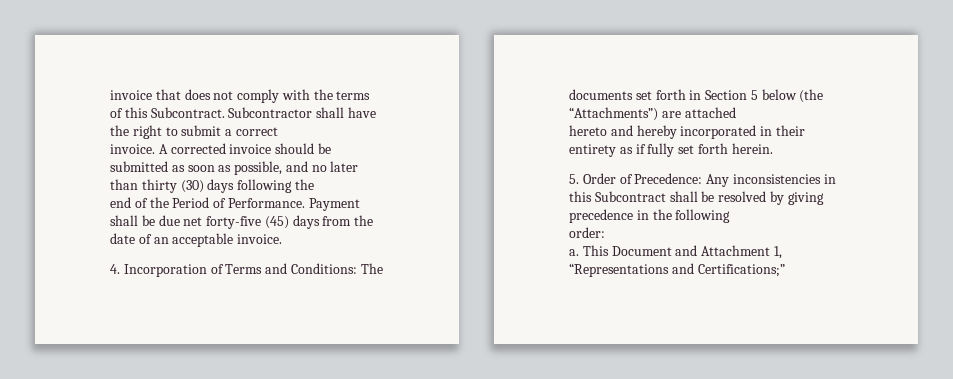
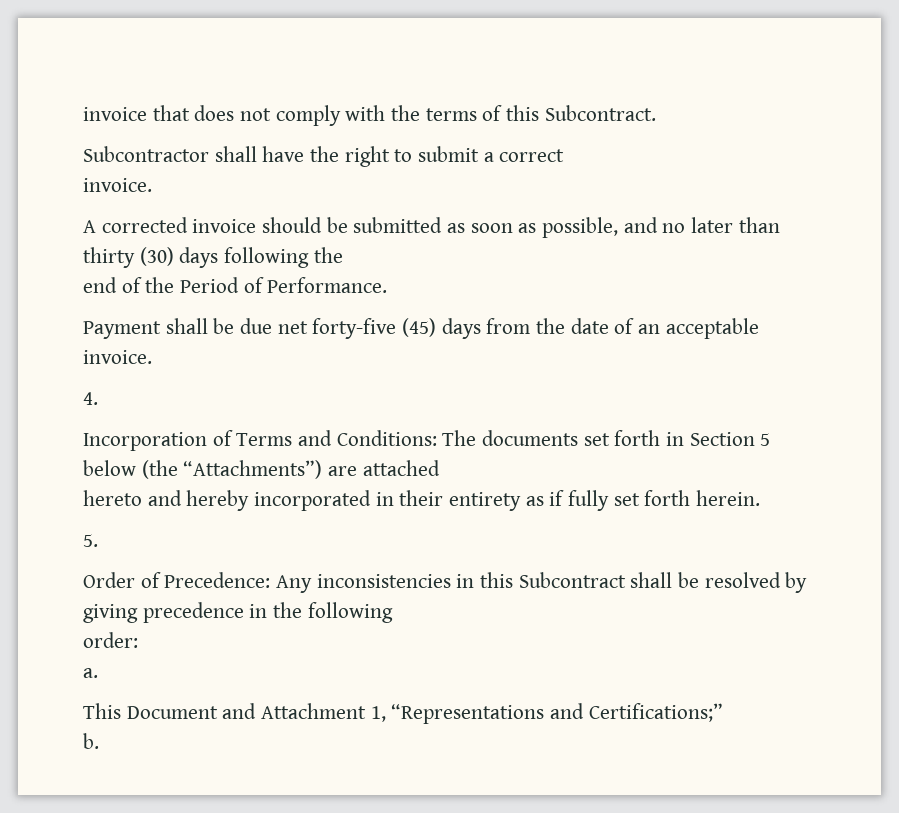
(225, 112) none -> (656, 113) //
(155, 149) none -> (152, 185) //
(305, 203) none -> (388, 285) //
(120, 269) none -> (98, 398) //
(579, 179) none -> (98, 540) //
(579, 252) none -> (98, 673) //
(785, 270) none -> [83,733,99,749] // b.

